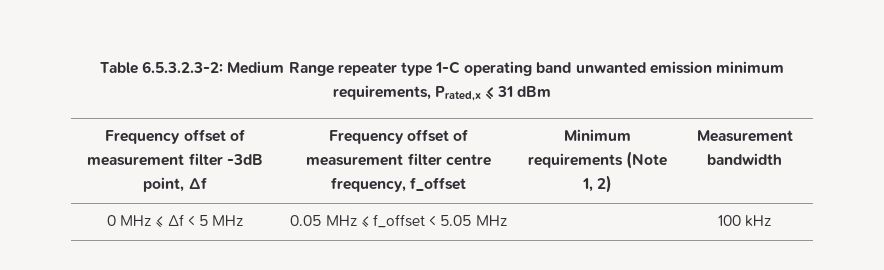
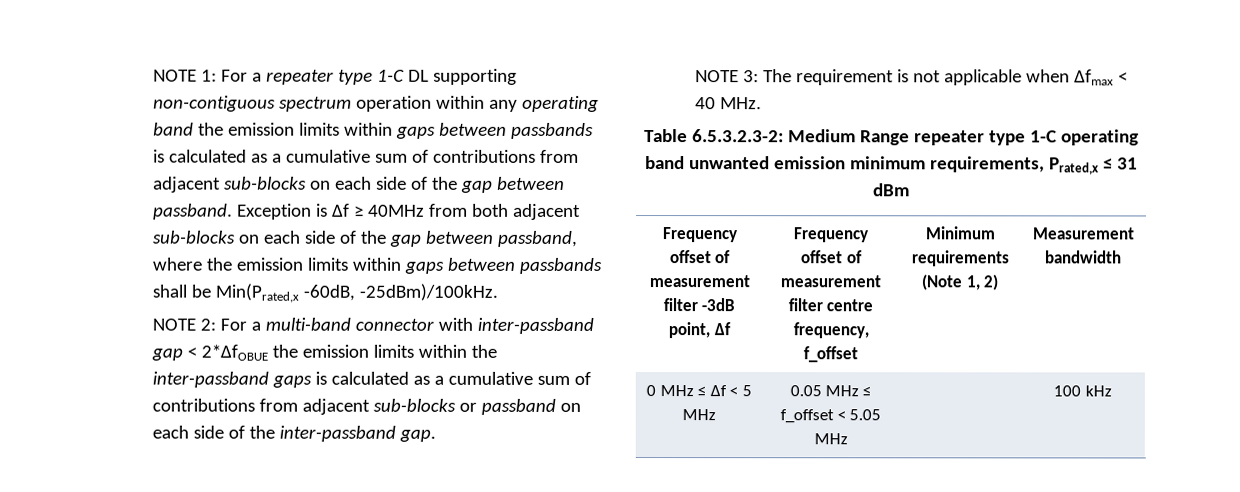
(99, 68) none -> [153,68,518,85] [153,95,600,112] [153,122,595,139] [153,149,580,163] [153,176,566,193] [153,203,582,220] [153,230,579,247] [152,257,603,274] [152,283,499,303] [152,317,595,334] [151,344,498,361] [152,371,592,388] [152,398,582,415] [152,425,437,442] [695,69,1129,86] [695,97,763,110] NOTE 1: For a repeater type 1-C DL supporting non-contiguous spectrum operation within any operating band the emission limits within gaps between passbands is calculated as a cumulative sum of contributions from adjacent sub-blocks on each side of the gap between passband. Exception is Δf ≥ 40MHz from both adjacent sub-blocks on each side of the gap between passband, where the emission limits within gaps between passbands shall be Min(Prated,x -60dB, -25dBm)/100kHz. // NOTE 2: For a multi-band connector with inter-passband gap < 2*ΔfOBUE the emission limits within the inter-passband gaps is calculated as a cumulative sum of contributions from adjacent sub-blocks or passband on each side of the inter-passband gap. // NOTE 3: The requirement is not applicable when Δfmax < 40 MHz. //

